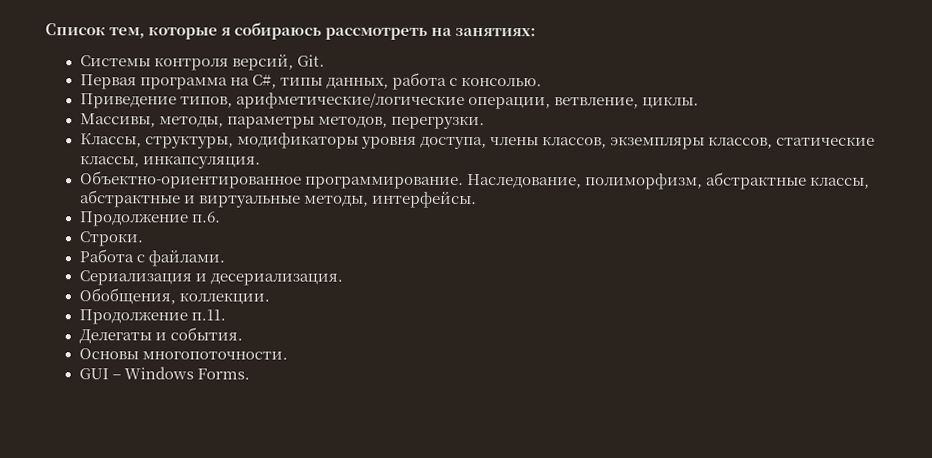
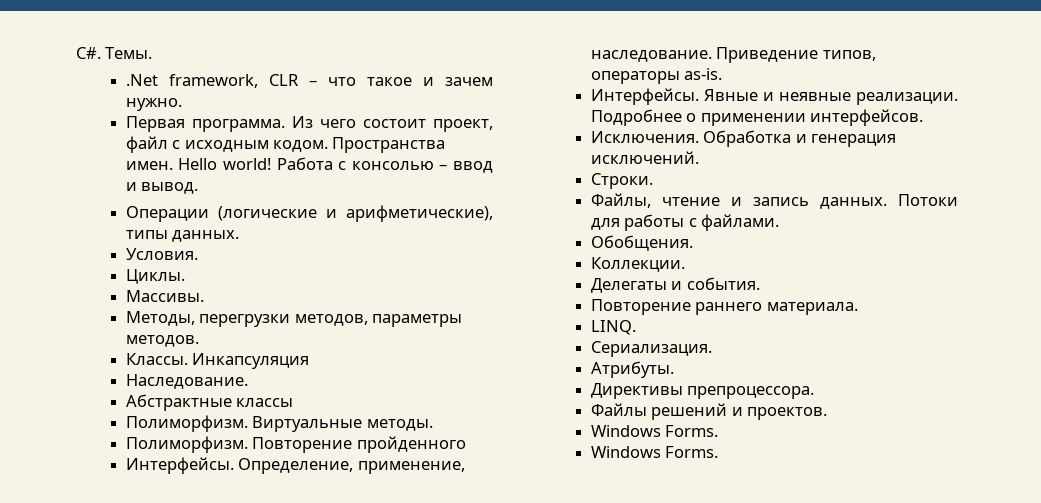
[45,22,537,40] [79,53,325,71] [79,72,542,90] [79,92,699,110] [79,113,485,130] [79,132,875,150] [79,155,261,169] [79,171,870,190] [79,190,477,209] [79,211,221,227] [78,231,143,247] [78,249,225,267] [78,270,343,286] [78,288,270,305] [78,309,226,325] [78,327,243,345] [78,348,288,360] [78,366,250,380] Список тем, которые я собираюсь рассмотреть на занятиях: // Системы контроля версий, Git. // Первая программа на C#, типы данных, работа с консолью. // Приведение типов, арифметические/логические операции, ветвление, циклы. // Массивы, методы, параметры методов, перегрузки. // Классы, структуры, модификаторы уровня доступа, члены классов, экземпляры классов, статические классы, инкапсуляция. // Объектно-ориентированное программирование. Наследование, полиморфизм, абстрактные классы, абстрактные и виртуальные методы, интерфейсы. // Продолжение п.6. // Строки. // Работа с файлами. // Сериализация и десериализация. // Обобщения, коллекции. // Продолжение п.11. // Делегаты и события. // Основы многопоточности. // GUI – Windows Forms. -> [76,47,153,59] [125,74,493,88] [125,98,182,111] [125,116,493,132] [125,136,446,153] [125,157,493,173] [125,182,199,194] [125,205,493,222] [125,230,240,242] [125,248,198,260] [125,269,185,284] [125,290,204,302] [125,311,462,327] [125,335,199,347] [125,353,310,369] [125,374,248,389] [125,394,294,411] [125,415,433,432] [125,436,466,453] [125,457,465,474] [590,47,876,63] [590,68,723,84] [590,88,958,105] [590,109,923,126] [590,130,896,147] [590,151,699,164] [590,173,653,189] [590,193,958,209] [590,214,779,231] [590,235,693,251] [590,257,685,272] [590,277,760,293] [590,299,858,315] [590,320,636,335] [590,341,712,357] [590,361,674,378] [590,383,815,399] [590,403,827,420] [590,425,719,437] [590,446,719,458] C#. Темы. // .Net framework, CLR – что такое и зачем нужно. // Первая программа. Из чего состоит проект, файл с исходным кодом. Пространства имен. Hello world! Работа с консолью – ввод и вывод. // Операции (логические и арифметические), типы данных. // Условия. // Циклы. // Массивы. // Методы, перегрузки методов, параметры методов. // Классы. Инкапсуляция // Наследование. // Абстрактные классы // Полиморфизм. Виртуальные методы. // Полиморфизм. Повторение пройденного // Интерфейсы. Определение, применение, наследование. Приведение типов, операторы as-is. // Интерфейсы. Явные и неявные реализации. Подробнее о применении интерфейсов. // Исключения. Обработка и генерация исключений. // Строки. // Файлы, чтение и запись данных. Потоки для работы с файлами. // Обобщения. // Коллекции. // Делегаты и события. // Повторение раннего материала. // LINQ. // Сериализация. // Атрибуты. // Директивы препроцессора. // Файлы решений и проектов. // Windows Forms. // Windows Forms.

